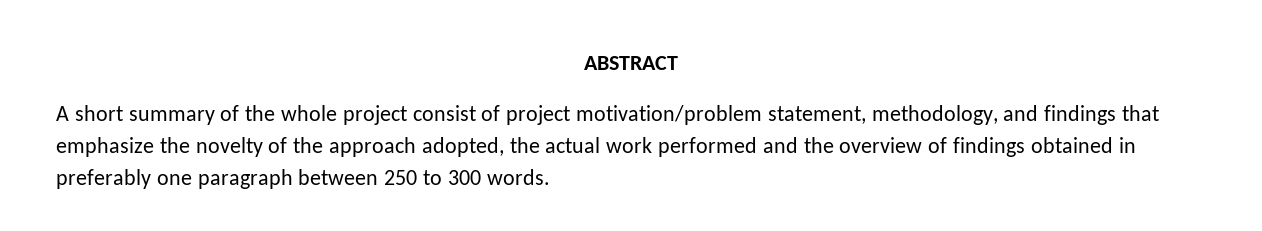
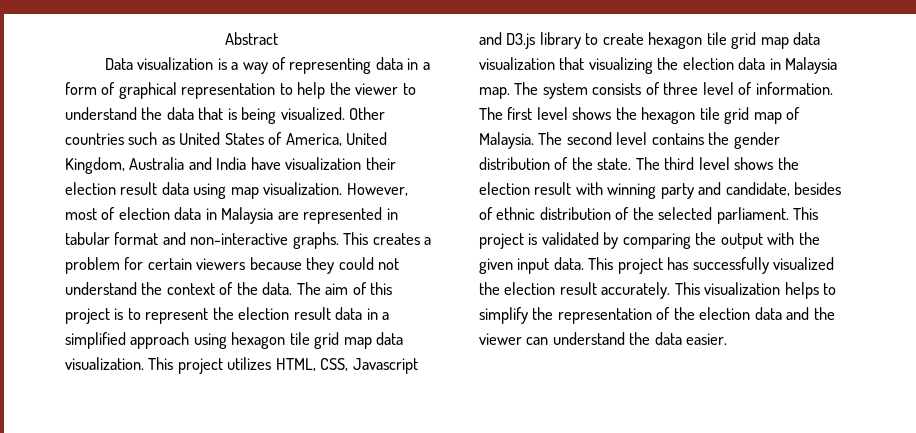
[584,56,678,70] [56,105,1160,125] [56,137,1136,157] [56,169,550,189] ABSTRACT // A short summary of the whole project consist of project motivation/problem statement, methodology, and findings that emphasize the novelty of the approach adopted, the actual work performed and the overview of findings obtained in preferably one paragraph between 250 to 300 words. -> [224,32,278,45] [104,57,430,74] [65,82,416,99] [65,107,386,124] [65,132,388,146] [65,157,396,174] [65,182,408,199] [65,207,398,224] [65,232,432,249] [65,257,400,274] [65,282,393,295] [65,307,390,324] [65,332,404,349] [65,357,418,374] [479,32,821,49] [479,57,838,74] [479,82,833,99] [479,107,801,124] [479,132,780,149] [479,157,799,170] [479,182,842,199] [479,207,819,224] [479,232,820,249] [479,257,835,274] [479,282,837,299] [479,307,835,324] [479,332,728,345] Abstract // Data visualization is a way of representing data in a form of graphical representation to help the viewer to understand the data that is being visualized. Other countries such as United States of America, United Kingdom, Australia and India have visualization their election result data using map visualization. However, most of election data in Malaysia are represented in tabular format and non-interactive graphs. This creates a problem for certain viewers because they could not understand the context of the data. The aim of this project is to represent the election result data in a simplified approach using hexagon tile grid map data visualization. This project utilizes HTML, CSS, Javascript and D3.js library to create hexagon tile grid map data visualization that visualizing the election data in Malaysia map. The system consists of three level of information. The first level shows the hexagon tile grid map of Malaysia. The second level contains the gender distribution of the state. The third level shows the election result with winning party and candidate, besides of ethnic distribution of the selected parliament. This project is validated by comparing the output with the given input data. This project has successfully visualized the election result accurately. This visualization helps to simplify the representation of the election data and the viewer can understand the data easier.

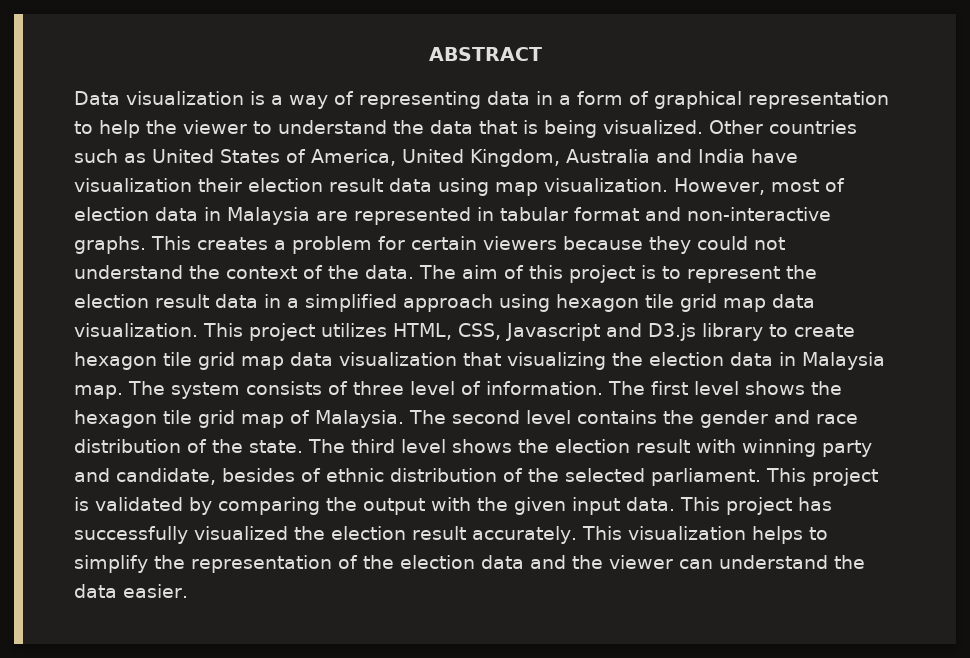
[224,32,278,45] Abstract -> [428,47,542,61] ABSTRACT
(780, 140) none -> [774,410,858,424] and race

